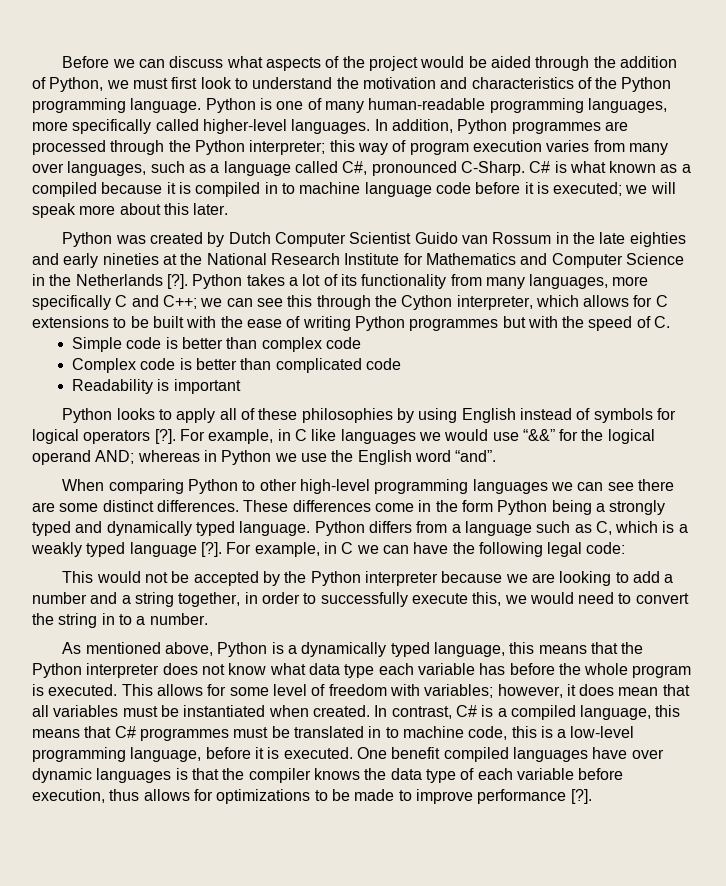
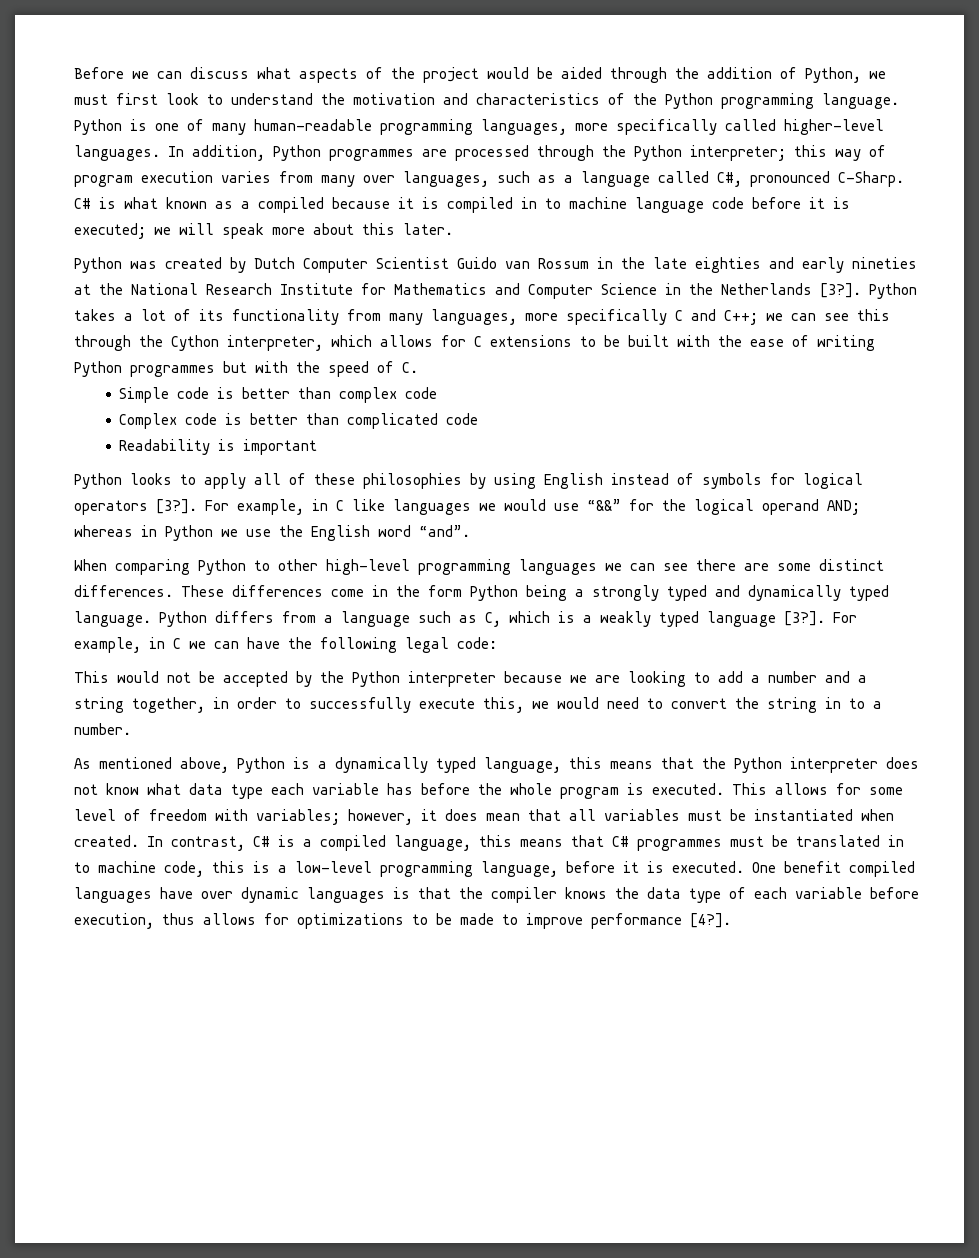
[166,274,188,289] [?]. -> [820,283,861,298] [3?].
[154,429,176,444] [?]. -> [156,499,197,514] [3?].
[200,542,222,557] [?]. -> [784,611,825,626] [3?].
[570,789,592,804] [?]. -> [690,913,731,928] [4?].

